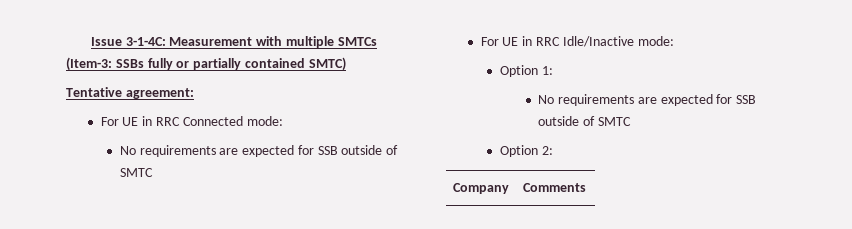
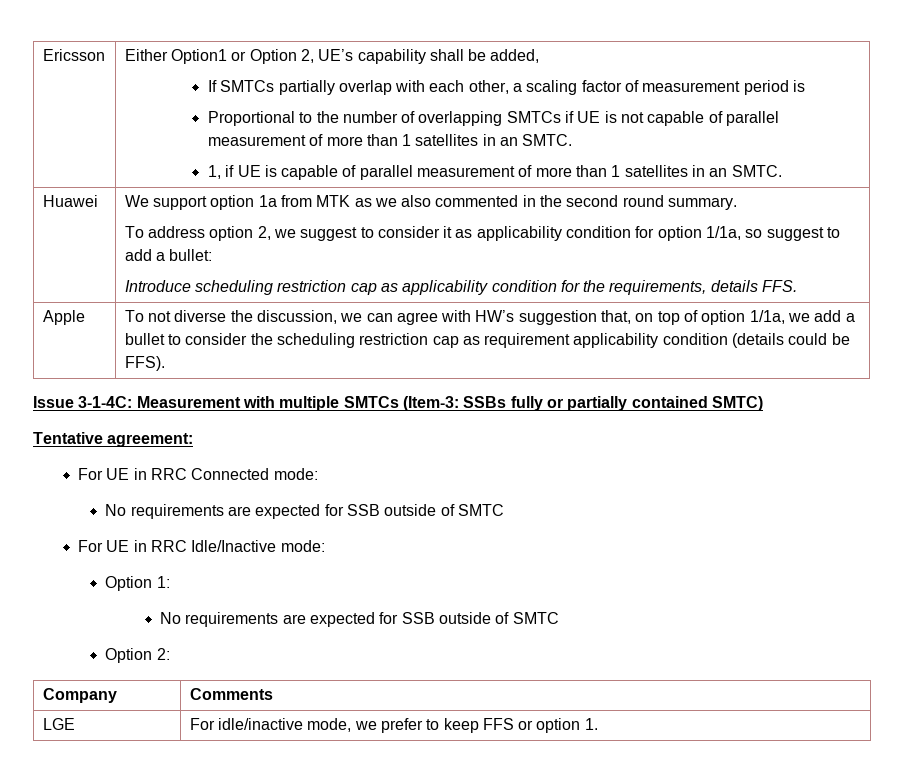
(90, 41) none -> [42,49,105,61] [124,49,540,64] [207,80,806,95] [207,111,780,126] [207,134,573,146] [207,165,782,180] [42,195,98,207] [124,195,738,210] [124,226,841,241] [124,249,213,261] [124,280,798,295] [42,310,85,325] [124,310,855,325] [124,333,850,348] [124,356,165,371] Ericsson | Either Option1 or Option 2, UE’s capability shall be added, // If SMTCs partially overlap with each other, a scaling factor of measurement period is // Proportional to the number of overlapping SMTCs if UE is not capable of parallel measurement of more than 1 satellites in an SMTC. // 1, if UE is capable of parallel measurement of more than 1 satellites in an SMTC. // Huawei | We support option 1a from MTK as we also commented in the second round summary. // To address option 2, we suggest to consider it as applicability condition for option 1/1a, so suggest to add a bullet: // Introduce scheduling restriction cap as applicability condition for the requirements, details FFS. // Apple | To not diverse the discussion, we can agree with HW’s suggestion that, on top of option 1/1a, we add a bullet to consider the scheduling restriction cap as requirement applicability condition (details could be FFS). //
(586, 187) none -> [42,718,75,730] [189,718,598,733] // LGE | For idle/inactive mode, we prefer to keep FFS or option 1.

